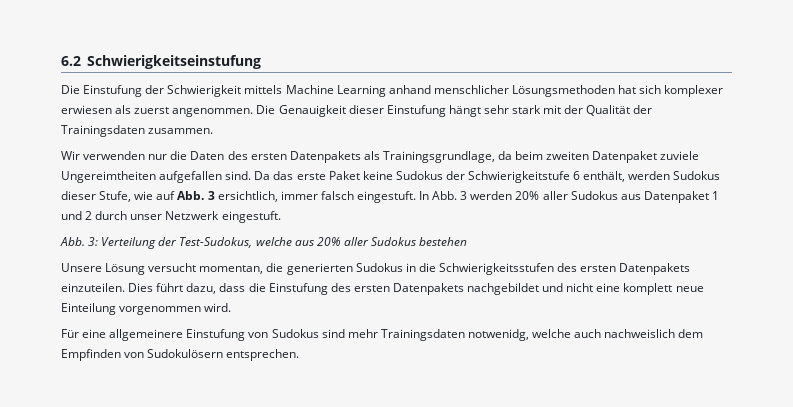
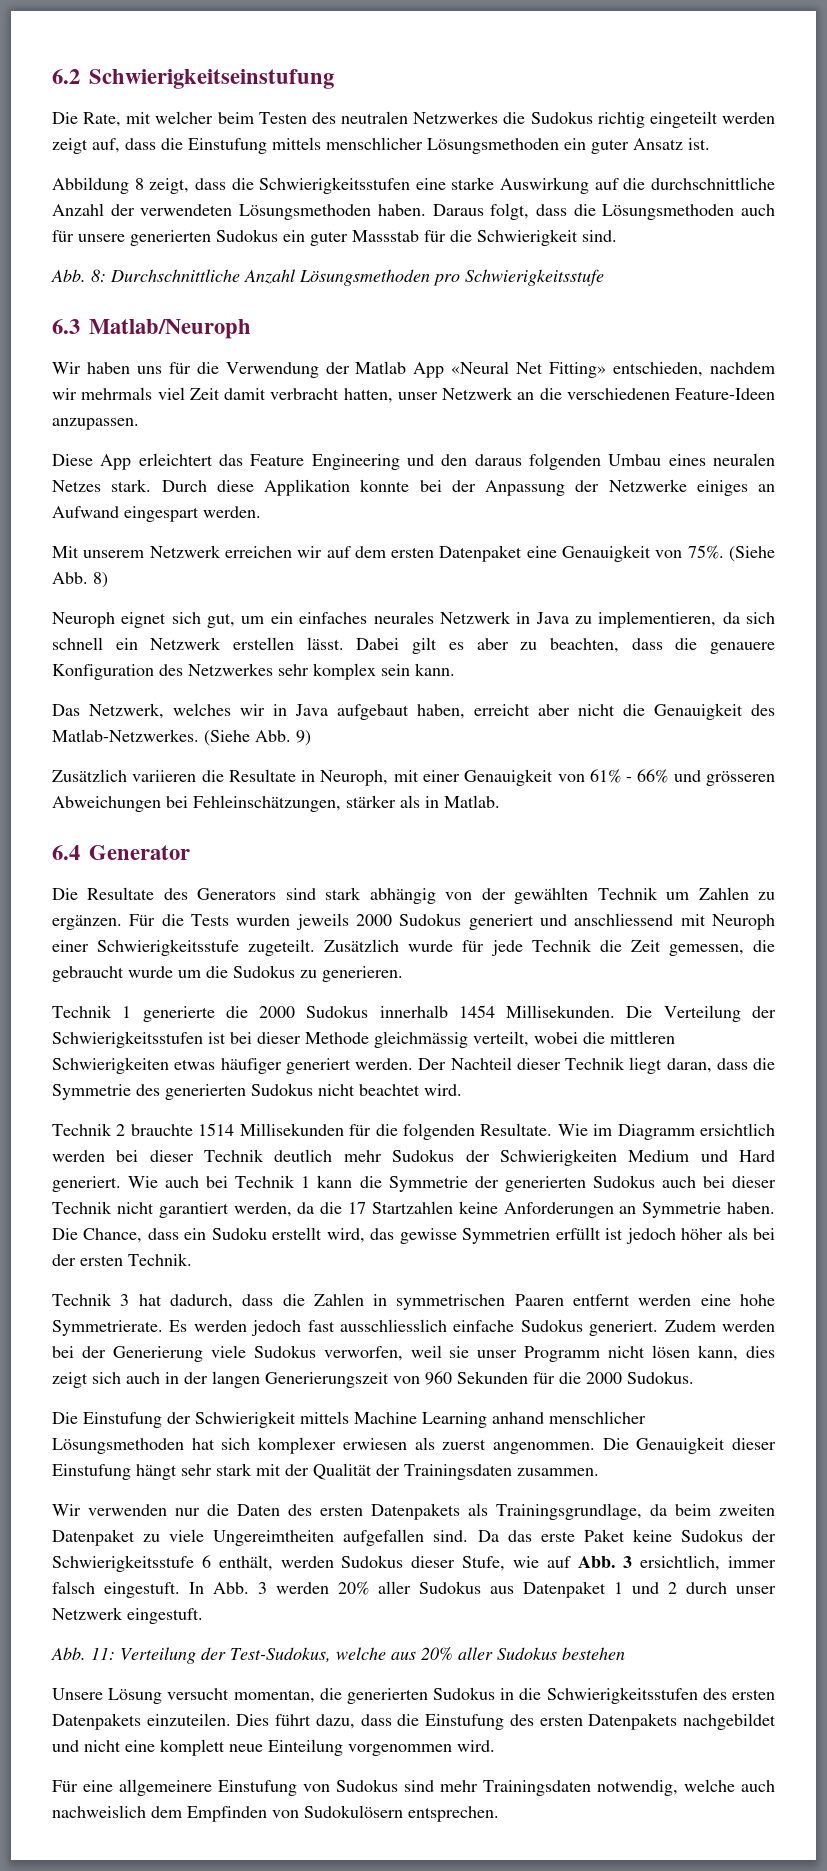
(261, 62) none -> [52,111,775,128] [52,137,710,154] [52,177,775,194] [52,203,776,220] [52,229,617,246] [51,269,604,286] [52,319,251,339] [52,361,775,378] [52,387,775,403] [52,418,139,430] [52,453,776,470] [52,479,775,496] [52,506,261,522] [52,545,775,562] [52,572,108,588] [52,611,775,628] [52,637,776,654] [52,663,455,680] [52,703,775,720] [52,729,311,746] [52,769,776,786] [52,795,500,812] [52,845,190,860] [52,887,775,904] [52,913,776,930] [52,939,775,956] [52,965,403,982] [52,1005,776,1022] [52,1031,675,1048] [52,1057,775,1074] [52,1083,462,1100] [52,1123,775,1140] [52,1149,776,1166] [52,1175,776,1192] [52,1201,776,1218] [52,1227,775,1244] [52,1253,192,1266] [52,1293,775,1310] [52,1319,775,1336] [52,1345,775,1362] [52,1371,694,1388] // Die Rate, mit welcher beim Testen des neutralen Netzwerkes die Sudokus richtig eingeteilt werden zeigt auf, dass die Einstufung mittels menschlicher Lösungsmethoden ein guter Ansatz ist. // Abbildung 8 zeigt, dass die Schwierigkeitsstufen eine starke Auswirkung auf die durchschnittliche Anzahl der verwendeten Lösungsmethoden haben. Daraus folgt, dass die Lösungsmethoden auch für unsere generierten Sudokus ein guter Massstab für die Schwierigkeit sind. // Abb. 8: Durchschnittliche Anzahl Lösungsmethoden pro Schwierigkeitsstufe // 6.3 Matlab/Neuroph // Wir haben uns für die Verwendung der Matlab App «Neural Net Fitting» entschieden, nachdem wir mehrmals viel Zeit damit verbracht hatten, unser Netzwerk an die verschiedenen Feature-Ideen anzupassen. // Diese App erleichtert das Feature Engineering und den daraus folgenden Umbau eines neuralen Netzes stark. Durch diese Applikation konnte bei der Anpassung der Netzwerke einiges an Aufwand eingespart werden. // Mit unserem Netzwerk erreichen wir auf dem ersten Datenpaket eine Genauigkeit von 75%. (Siehe Abb. 8) // Neuroph eignet sich gut, um ein einfaches neurales Netzwerk in Java zu implementieren, da sich schnell ein Netzwerk erstellen lässt. Dabei gilt es aber zu beachten, dass die genauere Konfiguration des Netzwerkes sehr komplex sein kann. // Das Netzwerk, welches wir in Java aufgebaut haben, erreicht aber nicht die Genauigkeit des Matlab-Netzwerkes. (Siehe Abb. 9) // Zusätzlich variieren die Resultate in Neuroph, mit einer Genauigkeit von 61% - 66% und grösseren Abweichungen bei Fehleinschätzungen, stärker als in Matlab. // 6.4 Generator // Die Resultate des Generators sind stark abhängig von der gewählten Technik um Zahlen zu ergänzen. Für die Tests wurden jeweils 2000 Sudokus generiert und anschliessend mit Neuroph einer Schwierigkeitsstufe zugeteilt. Zusätzlich wurde für jede Technik die Zeit gemessen, die gebraucht wurde um die Sudokus zu generieren. // Technik 1 generierte die 2000 Sudokus innerhalb 1454 Millisekunden. Die Verteilung der Schwierigkeitsstufen ist bei dieser Methode gleichmässig verteilt, wobei die mittleren Schwierigkeiten etwas häufiger generiert werden. Der Nachteil dieser Technik liegt daran, dass die Symmetrie des generierten Sudokus nicht beachtet wird. // Technik 2 brauchte 1514 Millisekunden für die folgenden Resultate. Wie im Diagramm ersichtlich werden bei dieser Technik deutlich mehr Sudokus der Schwierigkeiten Medium und Hard generiert. Wie auch bei Technik 1 kann die Symmetrie der generierten Sudokus auch bei dieser Technik nicht garantiert werden, da die 17 Startzahlen keine Anforderungen an Symmetrie haben. Die Chance, dass ein Sudoku erstellt wird, das gewisse Symmetrien erfüllt ist jedoch höher als bei der ersten Technik. // Technik 3 hat dadurch, dass die Zahlen in symmetrischen Paaren entfernt werden eine hohe Symmetrierate. Es werden jedoch fast ausschliesslich einfache Sudokus generiert. Zudem werden bei der Generierung viele Sudokus verworfen, weil sie unser Programm nicht lösen kann, dies zeigt sich auch in der langen Generierungszeit von 960 Sekunden für die 2000 Sudokus.
[660,151,700,160] zuviele -> [143,1529,205,1542] zu viele
[468,171,571,183] Schwierigkeitstufe -> [52,1555,194,1572] Schwierigkeitsstufe
[88,237,99,246] 3: -> [91,1647,115,1660] 11:
[467,329,529,341] notwenidg, -> [597,1780,678,1796] notwendig,

